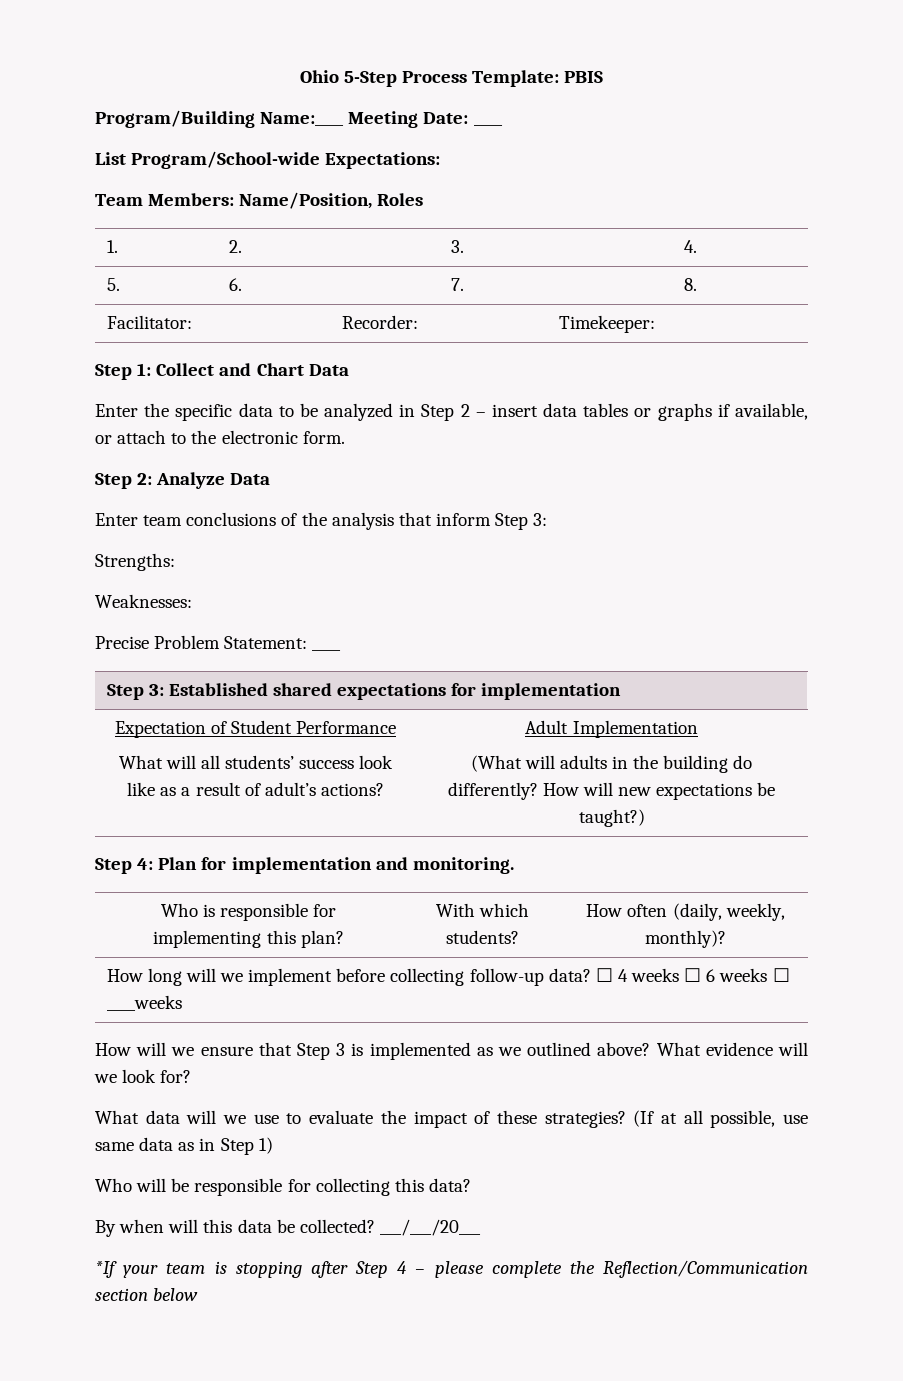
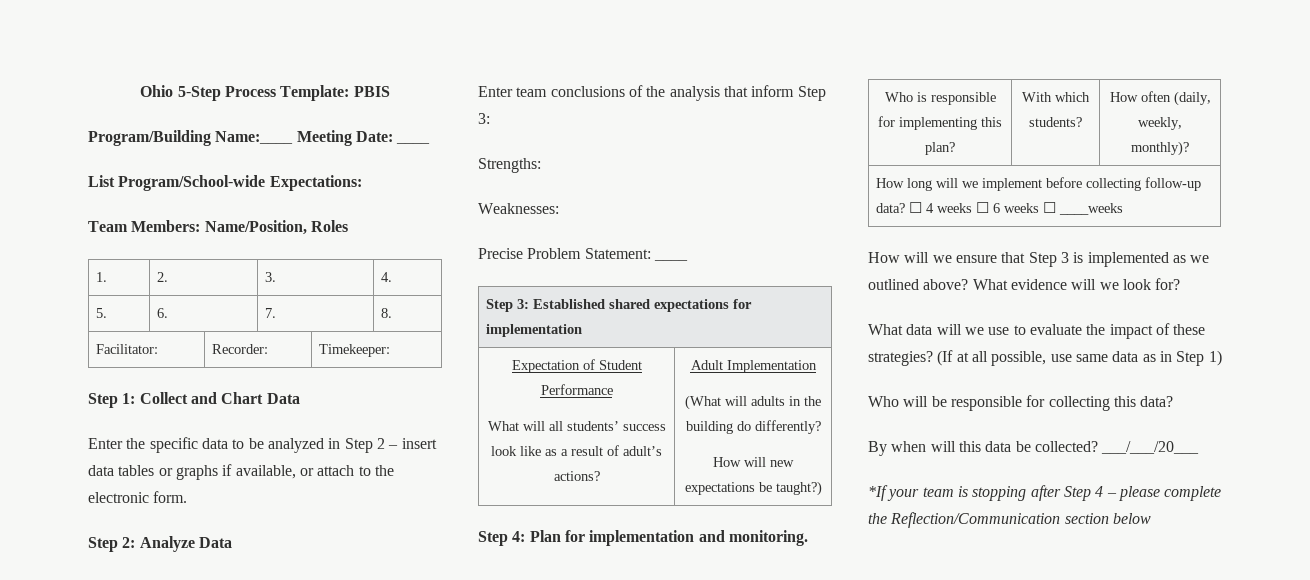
(538, 791) none -> (821, 427) //

